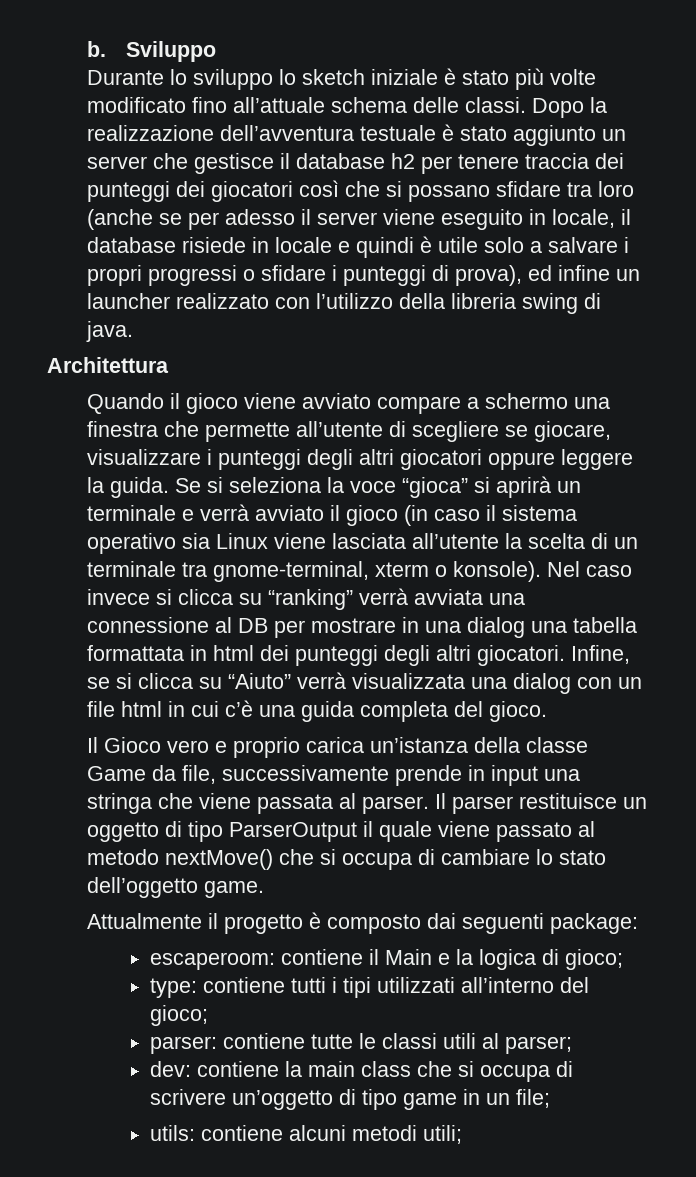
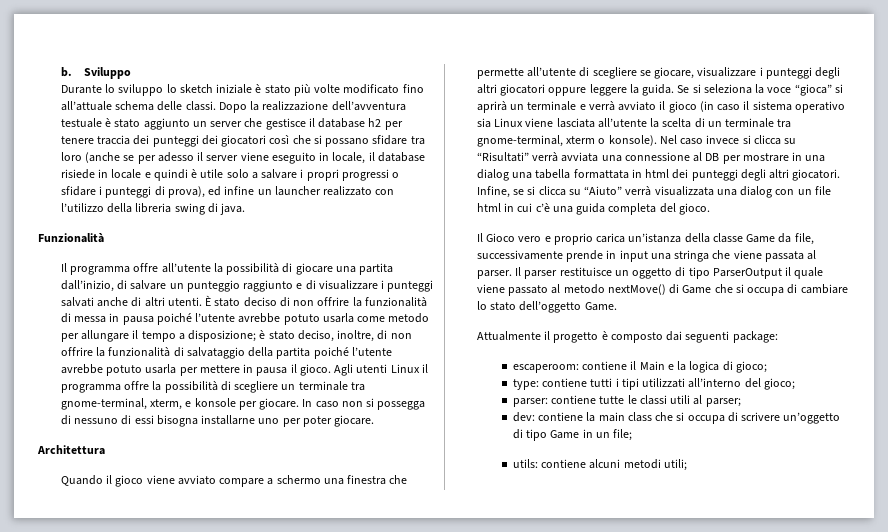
(133, 331) none -> [38,233,104,243] [60,263,394,275] [60,280,434,292] [60,295,427,307] [60,313,430,325] [60,330,412,342] [60,347,392,359] [60,364,428,376] [60,381,365,393] [60,398,426,410] [60,415,375,427] // Funzionalità // Il programma offre all’utente la possibilità di giocare una partita dall’inizio, di salvare un punteggio raggiunto e di visualizzare i punteggi salvati anche di altri utenti. È stato deciso di non offrire la funzionalità di messa in pausa poiché l’utente avrebbe potuto usarla come metodo per allungare il tempo a disposizione; è stato deciso, inoltre, di non offrire la funzionalità di salvataggio della partita poiché l’utente avrebbe potuto usarla per mettere in pausa il gioco. Agli utenti Linux il programma offre la possibilità di scegliere un terminale tra gnome-terminal, xterm, e konsole per giocare. In caso non si possegga di nessuno di essi bisogna installarne uno per poter giocare.
[267,589,353,610] “ranking” -> [476,152,529,162] “Risultati”
(273, 859) none -> [669,284,712,294] di Game
[203,881,264,898] game. -> [584,302,617,311] Game.
[402,1093,457,1110] game -> [550,430,580,439] Game

